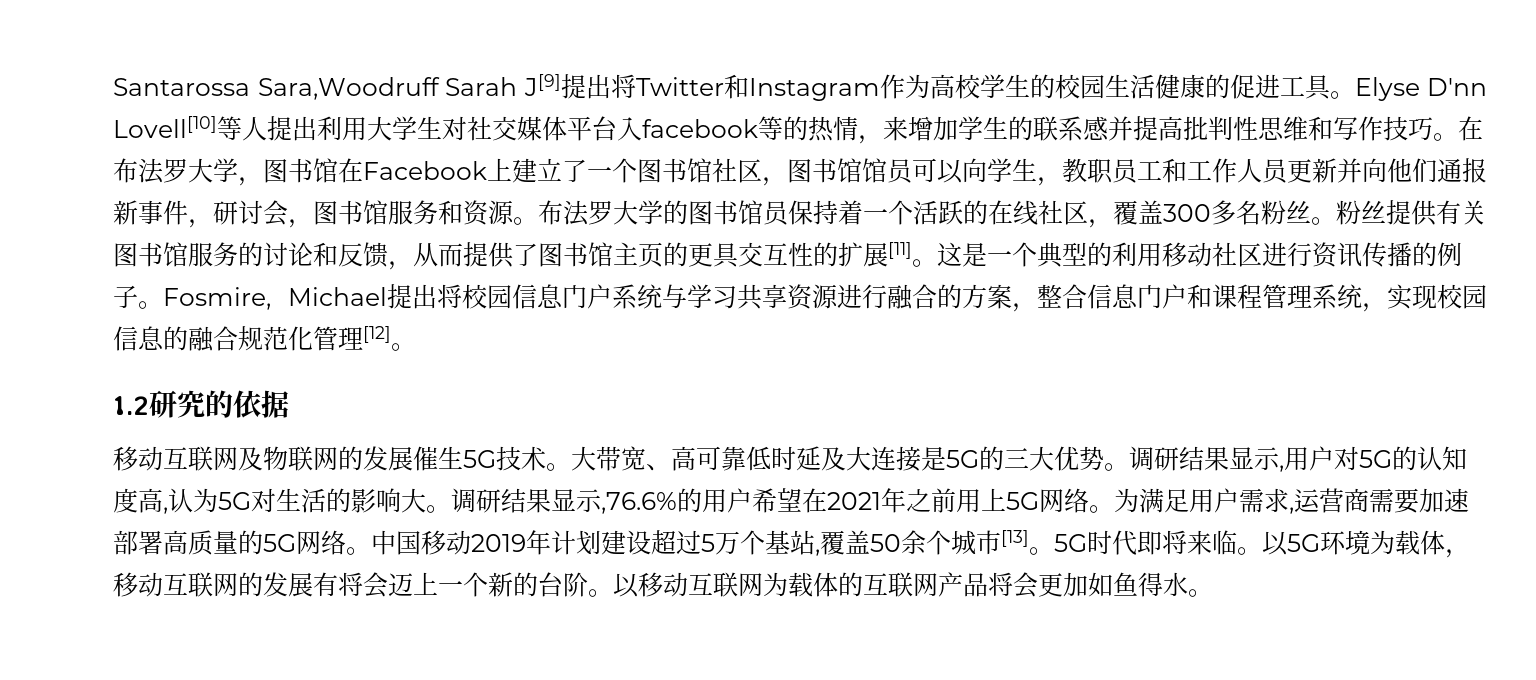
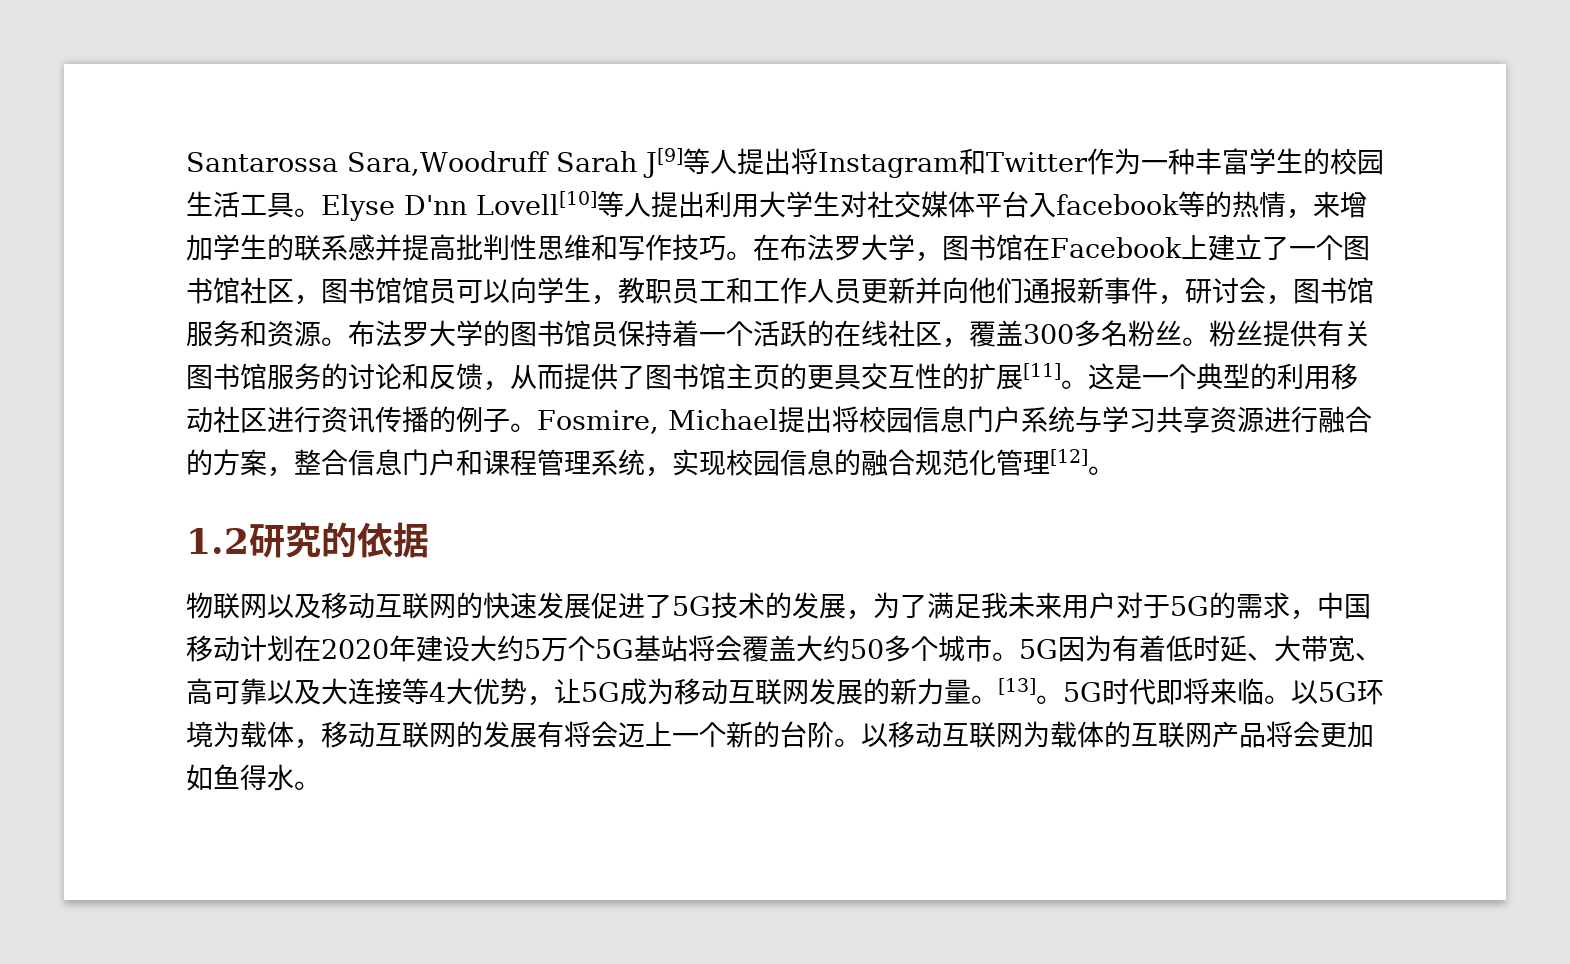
[560,74,981,101] 提出将Twitter和Instagram作为高校 -> [682,148,1249,178] 等人提出将Instagram和Twitter作为一种丰富
[1154,74,1280,99] 健康的促进 -> (240, 204) none
[113,446,571,471] 移动互联网及物联网的发展催生5G技术。 -> [186,592,1371,620] [186,635,1274,662] 物联网以及移动互联网的快速发展促进了5G技术的发展，为了满足我未来用户对于5G的需求，中国移动计划在2020年建设大约5万个5G基站将会覆盖大约50多个城市。5G因为有着低时延、
[746,446,821,471] 低时延 -> [267,680,294,704] 以
[921,446,1467,472] [113,488,1469,514] [113,530,1001,556] 是5G的三大优势。调研结果显示,用户对5G的认知度高,认为5G对生活的影响大。调研结果显示,76.6%的用户希望在2021年之前用上5G网络。为满足用户需求,运营商需要加速部署高质量的5G网络。中国移动2019年计划建设超过5万个基站,覆盖50余个城市 -> [402,678,998,706] 等4大优势，让5G成为移动互联网发展的新力量。

